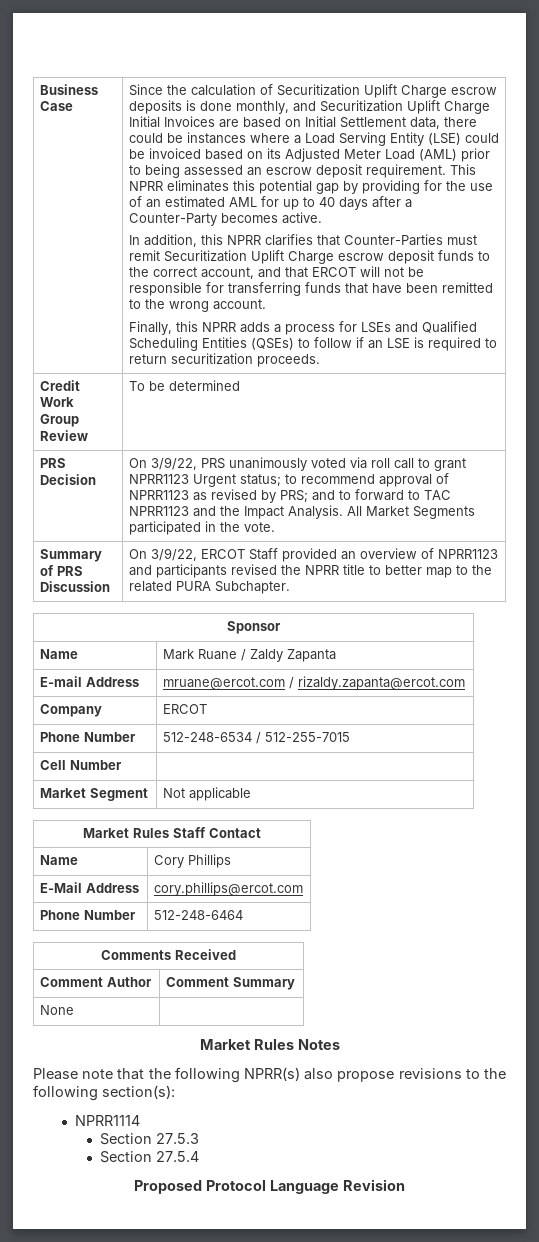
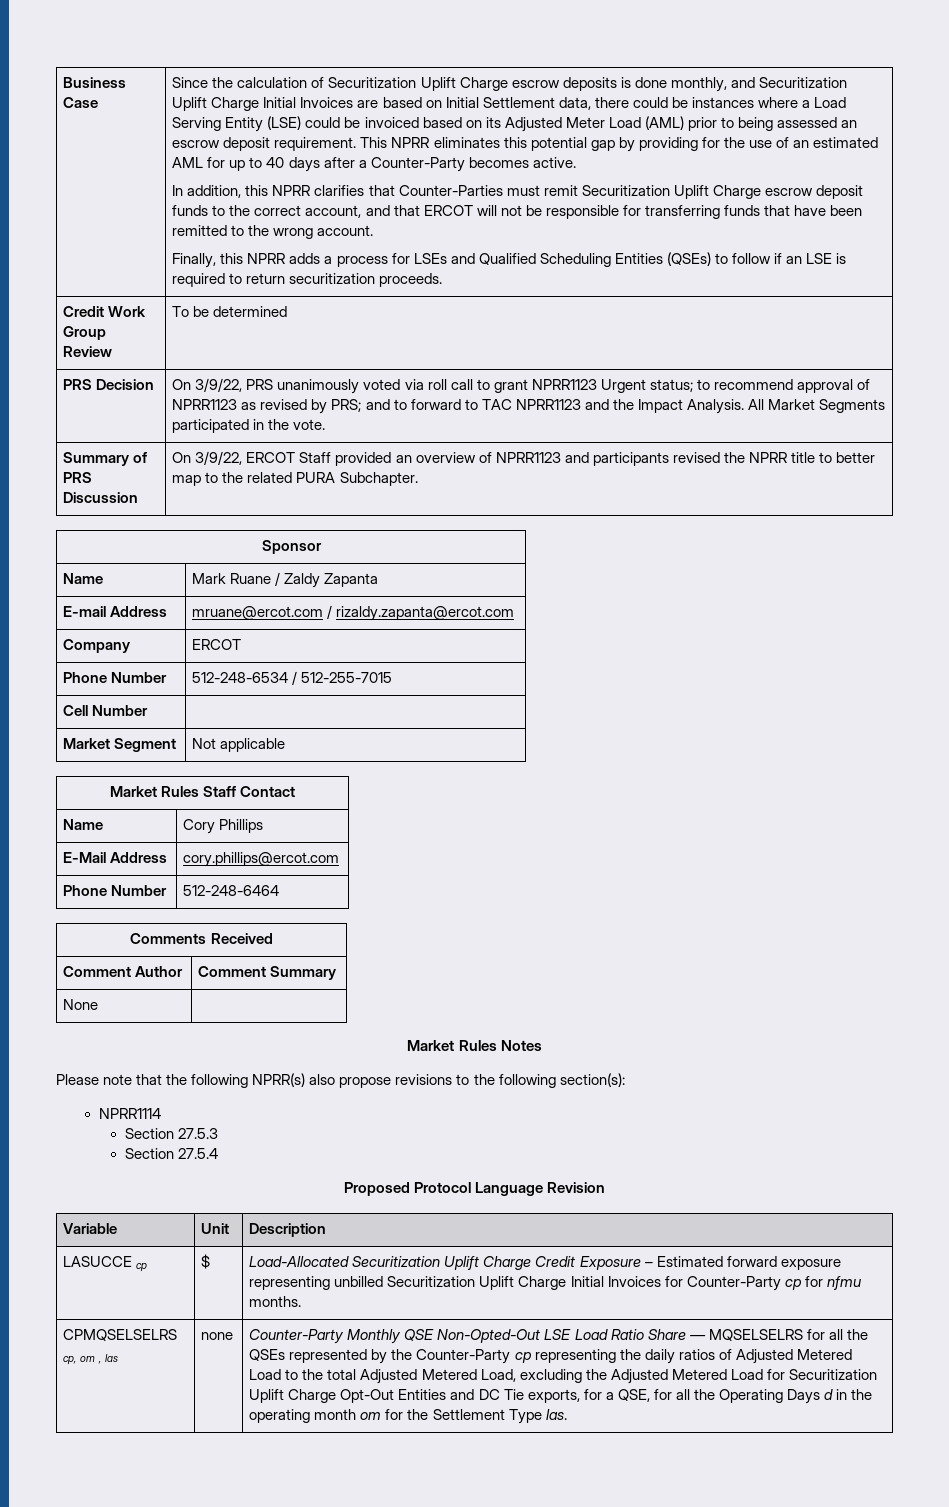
(405, 1185) none -> [63,1223,118,1234] [201,1223,230,1234] [249,1223,327,1237] [63,1256,148,1272] [201,1254,211,1269] [249,1256,841,1270] [249,1276,861,1291] [249,1296,302,1307] [63,1329,178,1341] [63,1354,119,1365] [201,1332,234,1340] [249,1329,868,1344] [249,1349,852,1364] [249,1369,877,1384] [249,1389,873,1404] [249,1409,567,1424] // Variable | Unit | Description // LASUCCE cp | $ | Load-Allocated Securitization Uplift Charge Credit Exposure – Estimated forward exposure representing unbilled Securitization Uplift Charge Initial Invoices for Counter-Party cp for nfmu months. // CPMQSELSELRS cp, om , las | none | Counter-Party Monthly QSE Non-Opted-Out LSE Load Ratio Share — MQSELSELRS for all the QSEs represented by the Counter-Party cp representing the daily ratios of Adjusted Metered Load to the total Adjusted Metered Load, excluding the Adjusted Metered Load for Securitization Uplift Charge Opt-Out Entities and DC Tie exports, for a QSE, for all the Operating Days d in the operating month om for the Settlement Type las.

